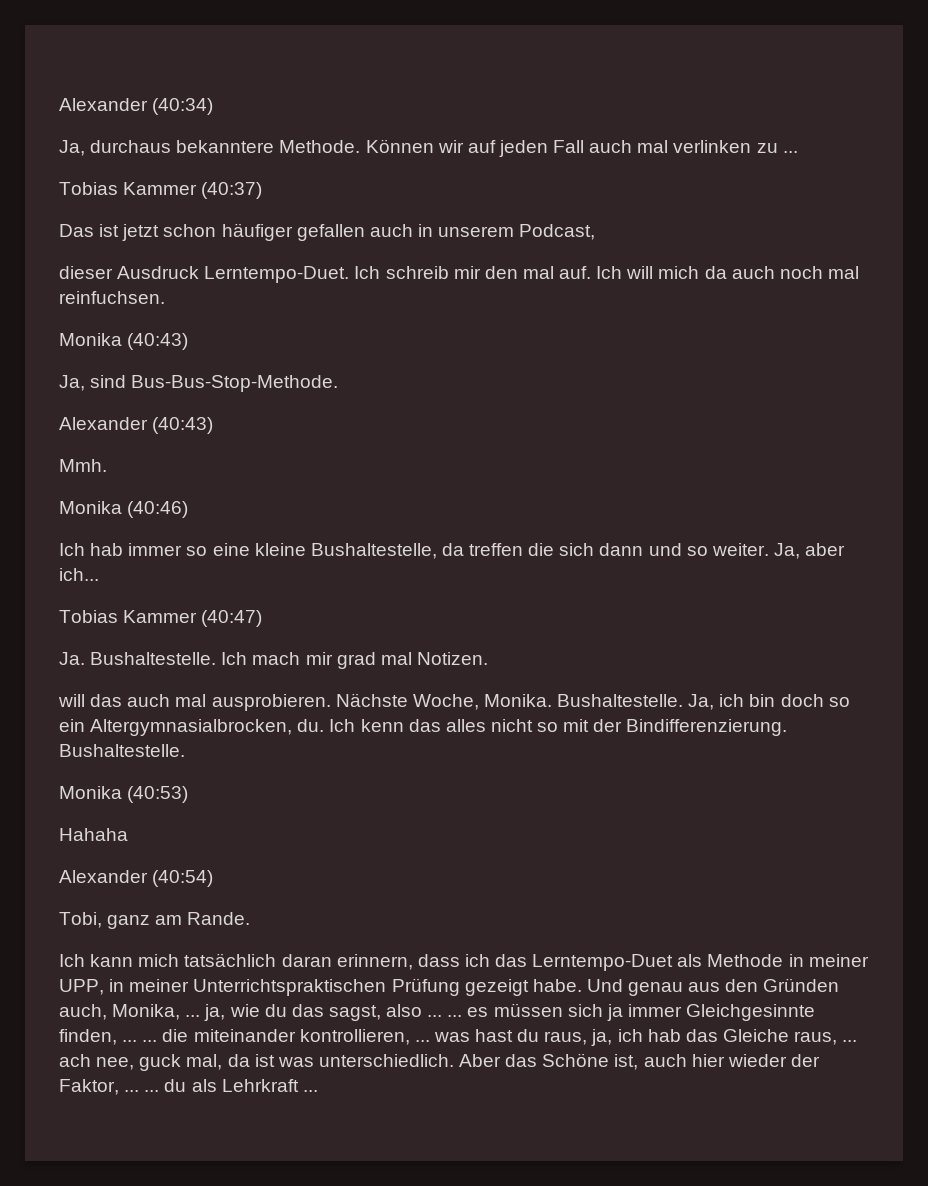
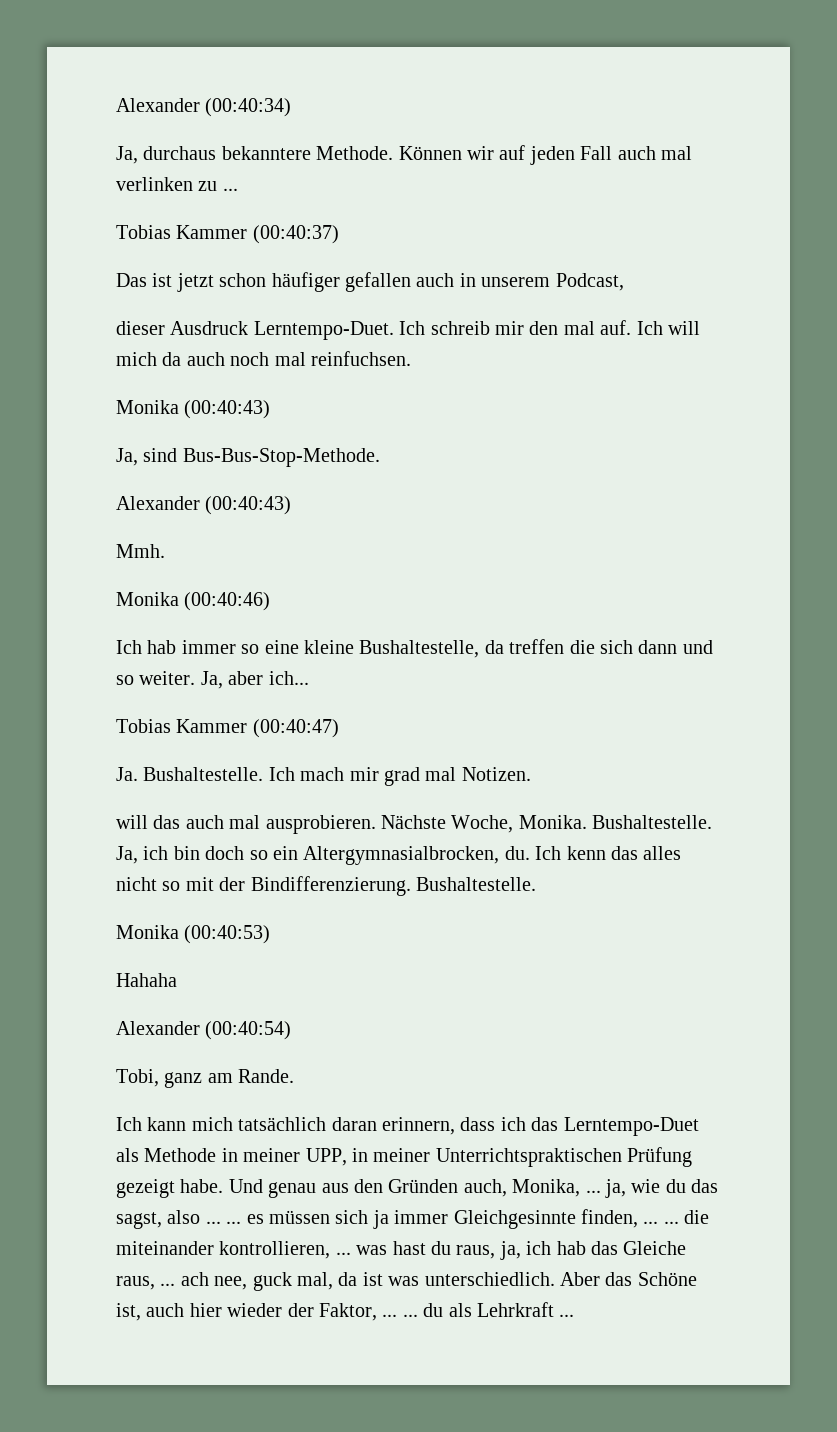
[59,98,214,115] Alexander (40:34) -> [116,98,292,117] Alexander (00:40:34)
[201,182,263,199] (40:37) -> [252,225,339,244] (00:40:37)
[127,333,189,350] (40:43) -> [184,400,271,419] (00:40:43)
[152,417,214,434] (40:43) -> [205,496,292,515] (00:40:43)
[127,501,189,518] (40:46) -> [184,592,271,611] (00:40:46)
[201,610,263,627] (40:47) -> [252,719,339,738] (00:40:47)
[127,786,189,803] (40:53) -> [184,925,271,944] (00:40:53)
[152,870,214,887] (40:54) -> [205,1021,292,1040] (00:40:54)

